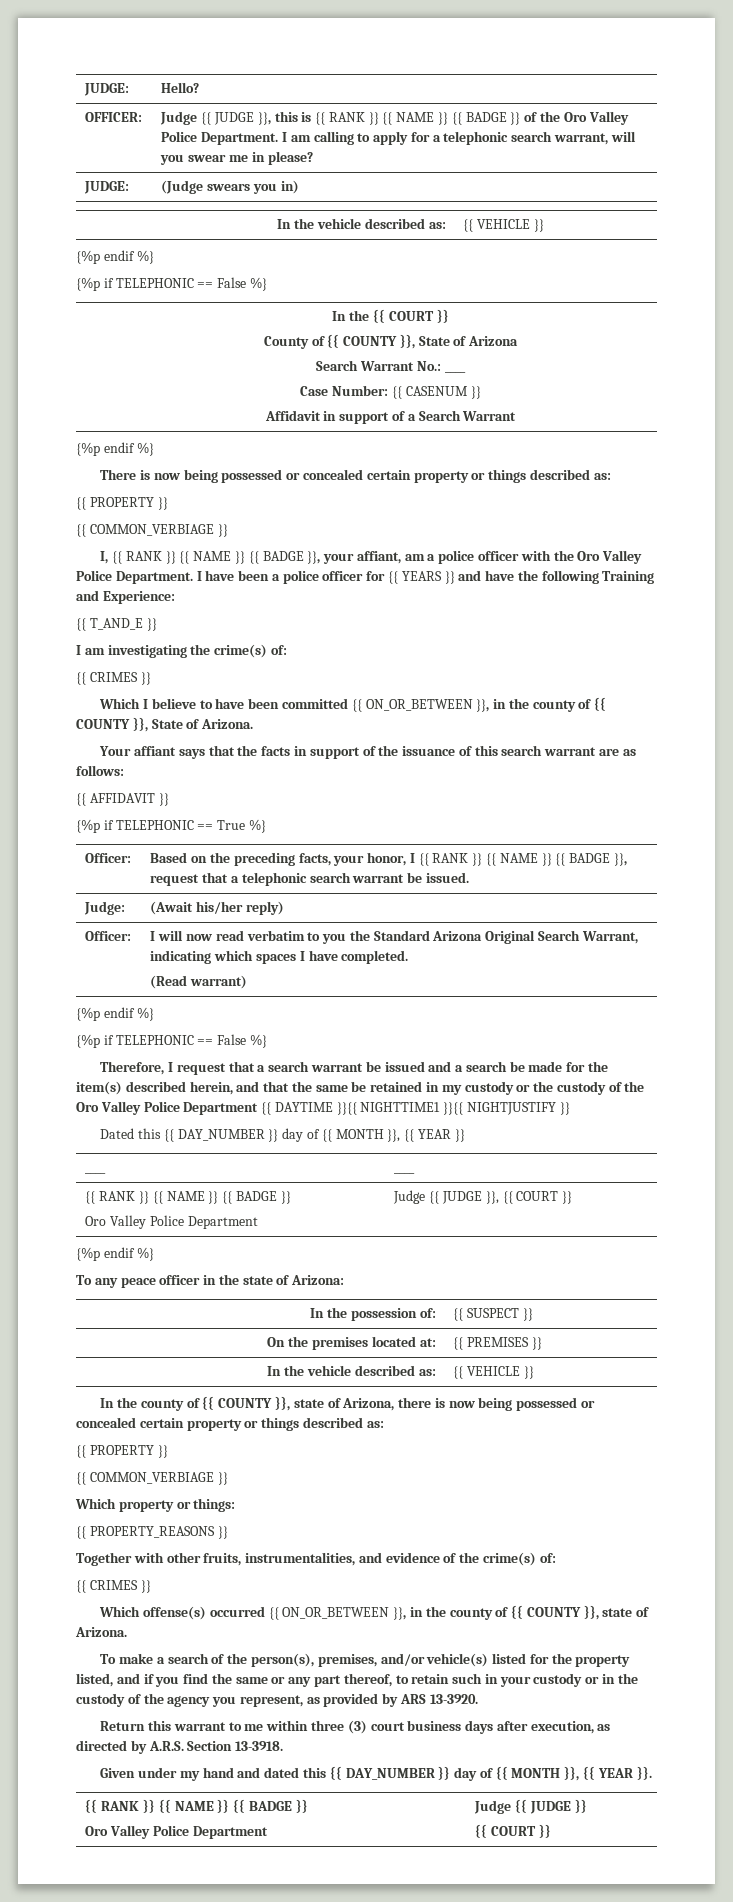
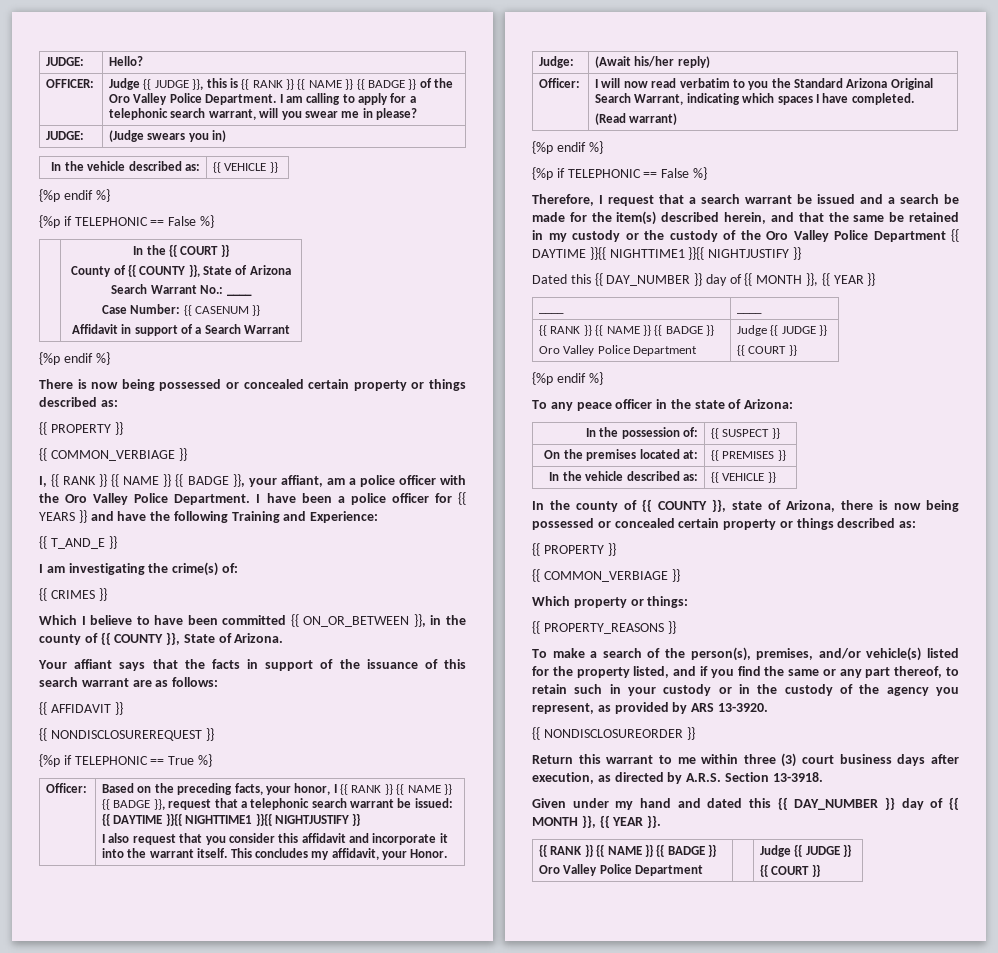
(169, 799) none -> [39,728,214,741] // {{ NONDISCLOSUREREQUEST }}
[425,872,469,883] issued. -> [414,798,453,808] [102,813,361,826] [102,833,448,845] [102,848,448,860] issued: {{ DAYTIME }}{{ NIGHTTIME1 }}{{ NIGHTJUSTIFY }} // I also request that you consider this affidavit and incorporate it into the warrant itself. This concludes my affidavit, your Honor.
[485,1191,499,1204] }}, -> [819,325,828,336] }} //
[76,1552,556,1566] [76,1580,151,1593] [99,1605,650,1620] [75,1627,127,1637] // Together with other fruits, instrumentalities, and evidence of the crime(s) of: // {{ CRIMES }} // Which offense(s) occurred {{ ON_OR_BETWEEN }}, in the county of {{ COUNTY }}, state of Arizona. -> (676, 627) none
(478, 1699) none -> [532,727,695,740] // {{ NONDISCLOSUREORDER }}

